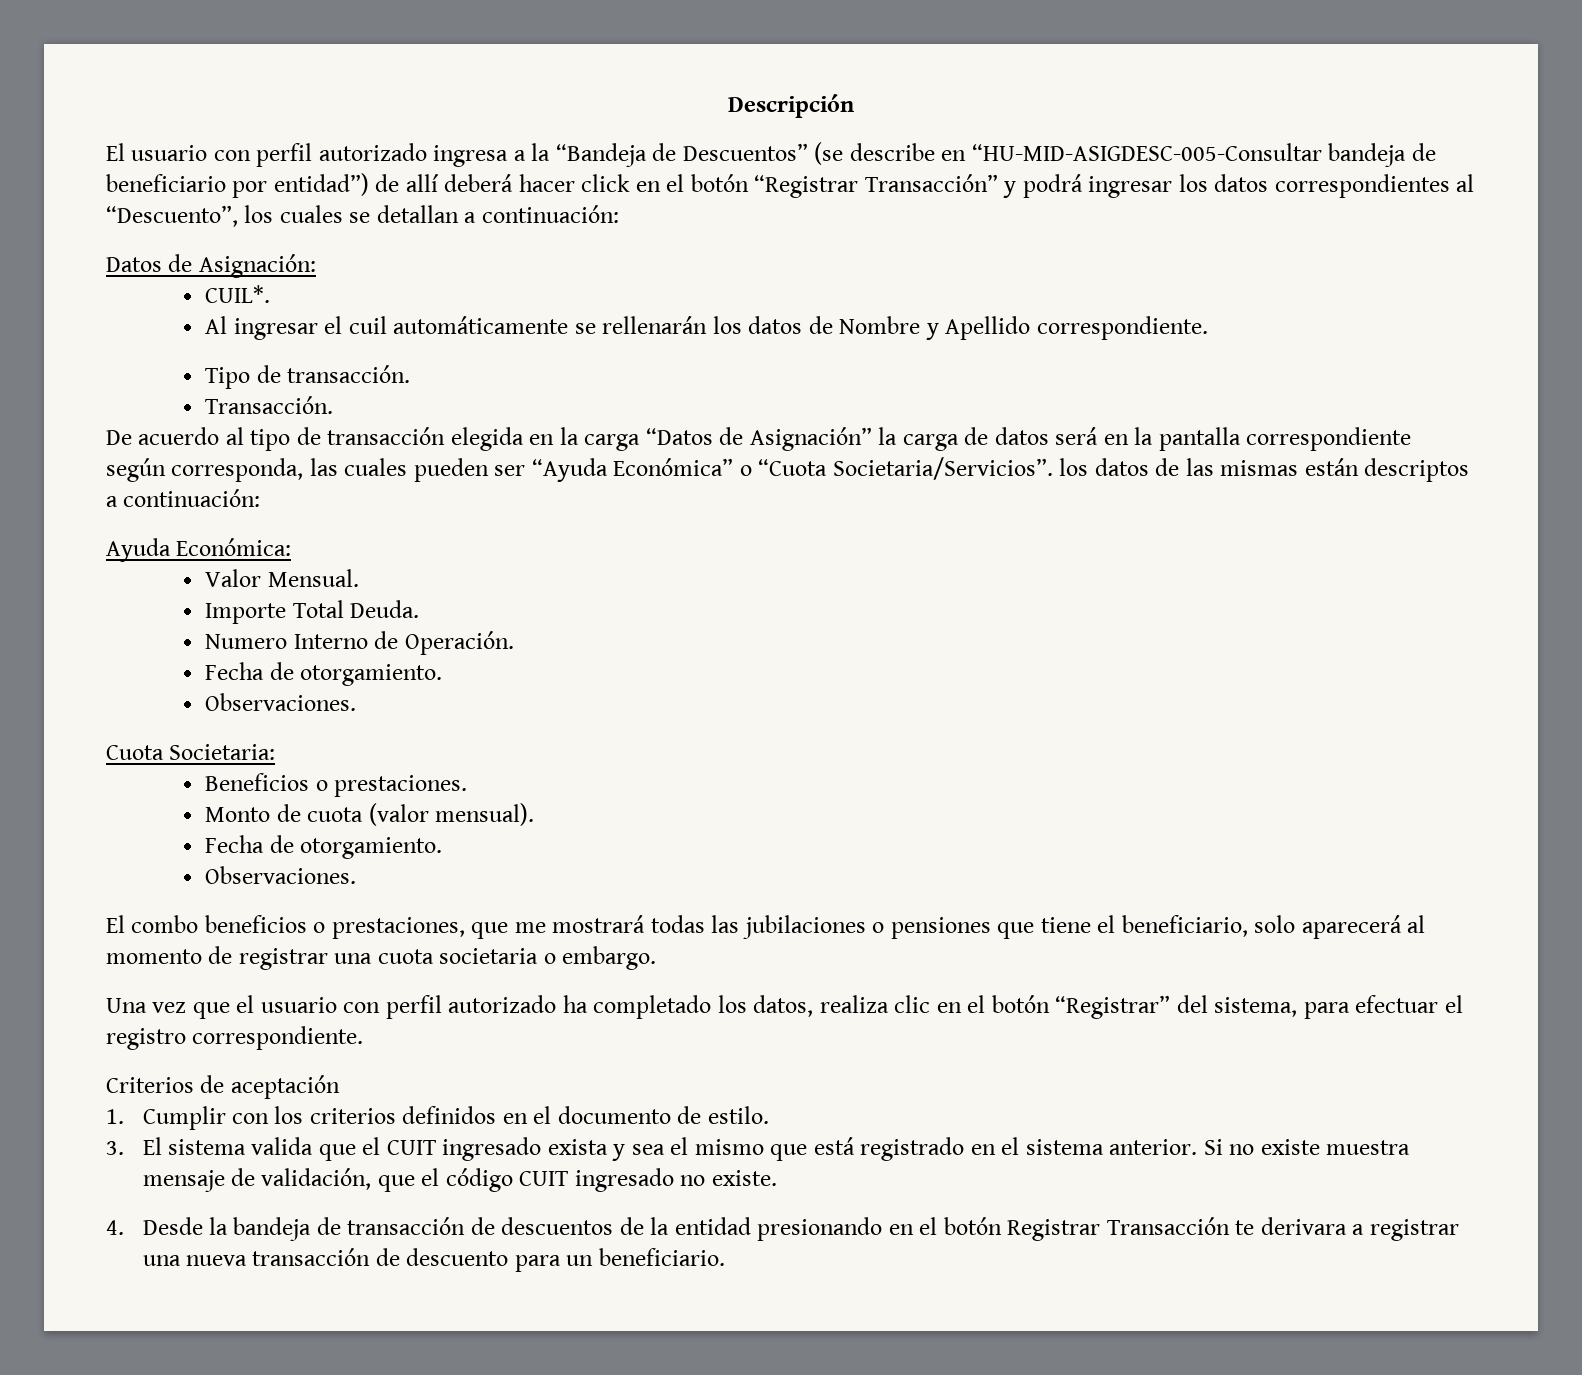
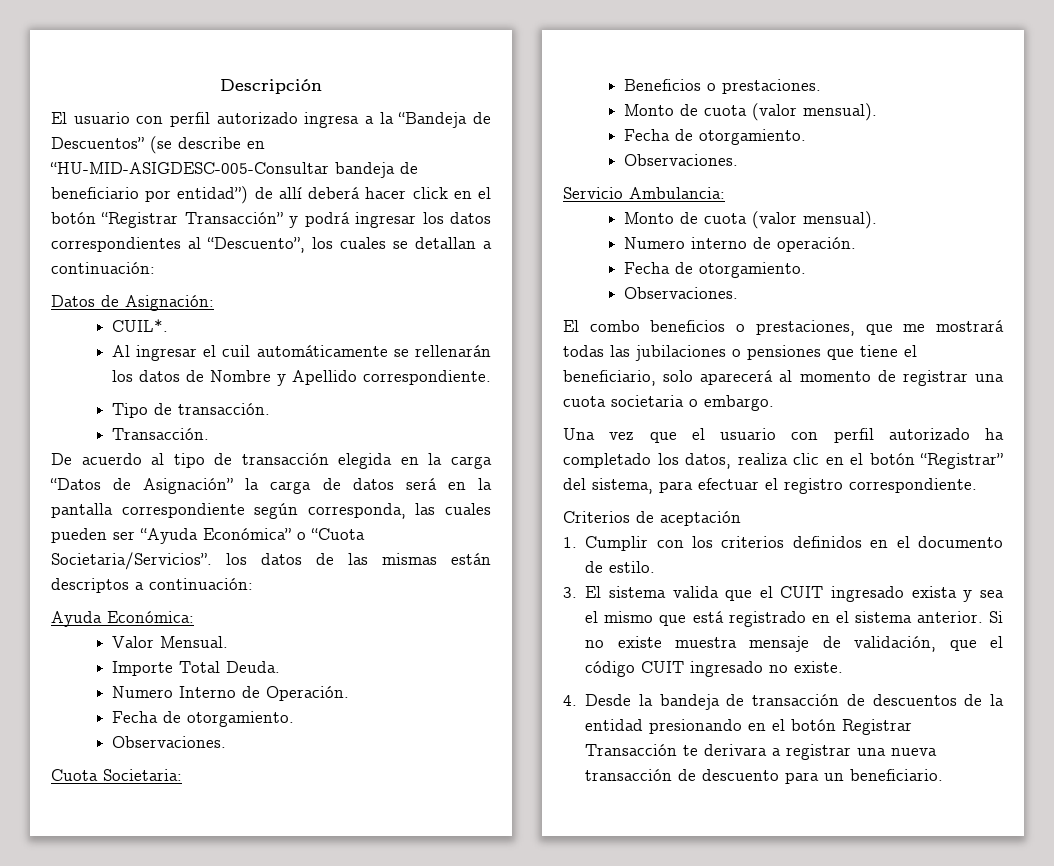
(357, 875) none -> [563,187,725,199] [623,211,877,229] [623,237,856,252] [623,262,806,278] [623,287,738,299] // Servicio Ambulancia: // Monto de cuota (valor mensual). // Numero interno de operación. // Fecha de otorgamiento. // Observaciones.

